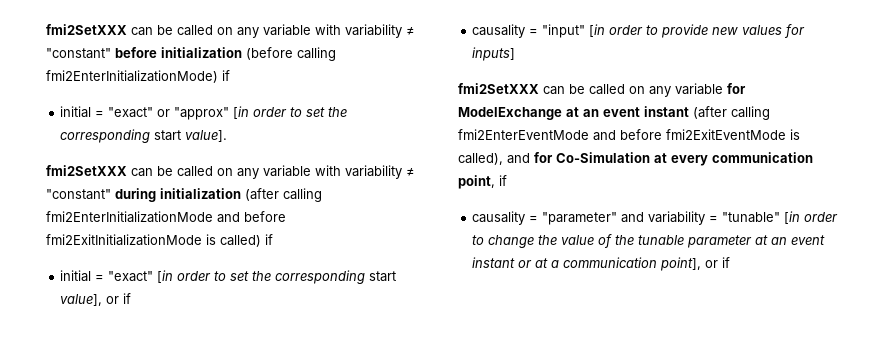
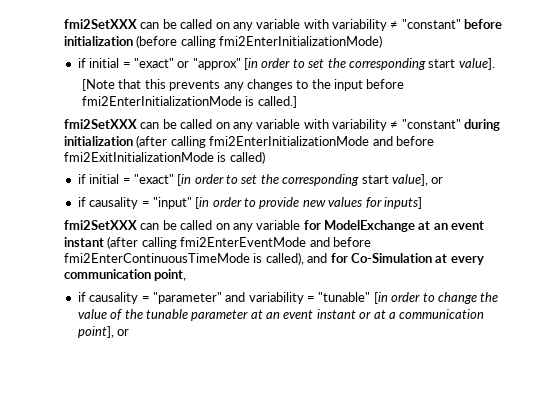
[222,70,230,81] if // -> [77,58,86,68] // if
(228, 136) none -> [82,79,405,91] [82,96,297,108] // [Note that this prevents any changes to the input before fmi2EnterInitializationMode is called.]
[265,234,273,245] if // -> [77,174,86,184] // if
[123,293,132,304] if // -> [77,197,86,207] // if
[666,129,786,140] fmi2ExitEventMode -> [64,253,250,263] fmi2EnterContinuousTimeMode
[499,175,507,186] if // -> [77,292,86,302] // if
[722,257,731,268] if -> (130, 332) none

